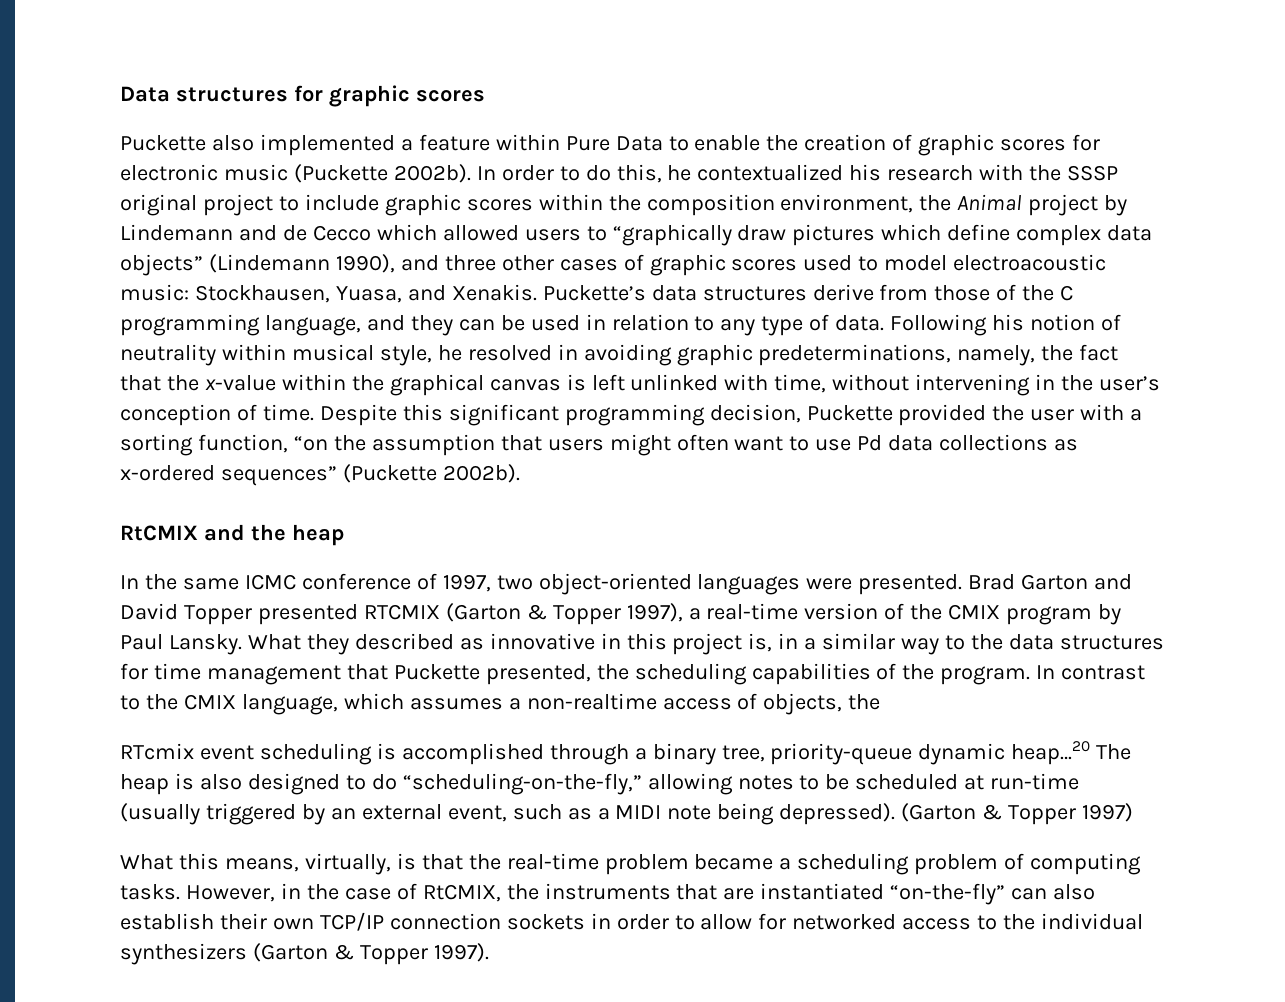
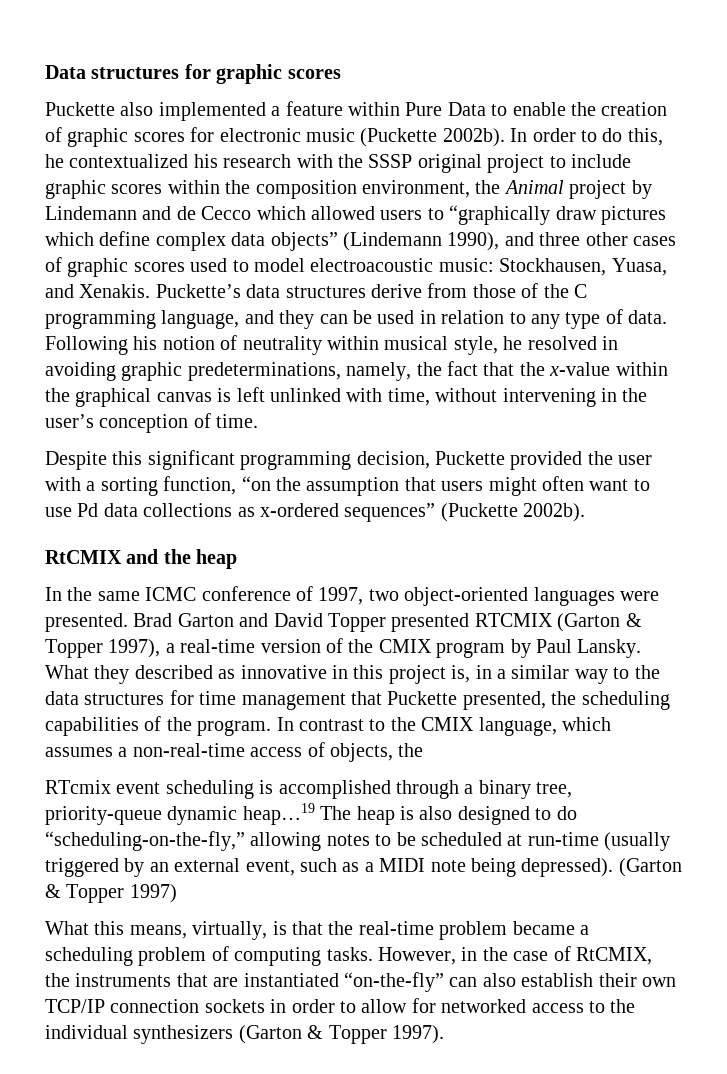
(314, 412) none -> (259, 421) //
[526,693,657,710] non-realtime -> [132,743,245,757] non-real-time
[1011,741,1091,765] heap…20 -> [242,803,315,825] heap…19

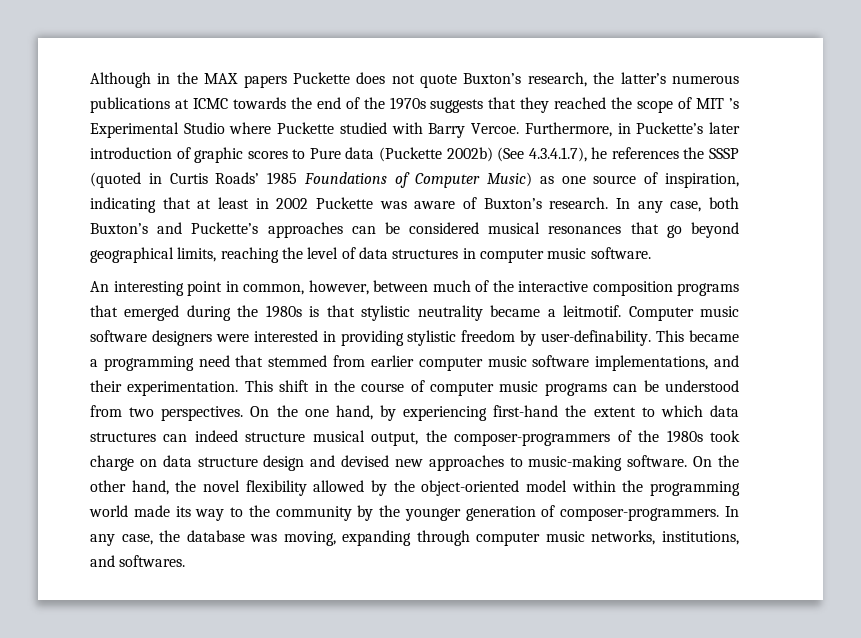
[45,64,341,84] [45,101,668,121] [45,127,663,147] [45,154,631,173] [45,180,652,199] [45,205,666,225] [45,231,676,251] [45,257,667,277] [45,283,587,298] [45,309,668,329] [45,335,618,355] [45,361,668,381] [45,387,648,407] [45,413,259,433] [45,450,653,470] [45,476,650,496] [45,503,586,522] [45,549,238,569] [45,586,659,606] [45,613,642,632] [45,638,642,658] [45,665,660,684] [45,690,670,710] [45,716,611,736] [45,742,424,762] [45,780,573,799] [45,803,577,825] [45,831,671,851] [45,858,682,877] [45,884,177,903] [45,921,589,940] [45,946,652,966] [45,972,676,992] [45,998,636,1013] [45,1025,444,1044] Data structures for graphic scores // Puckette also implemented a feature within Pure Data to enable the creation of graphic scores for electronic music (Puckette 2002b). In order to do this, he contextualized his research with the SSSP original project to include graphic scores within the composition environment, the Animal project by Lindemann and de Cecco which allowed users to “graphically draw pictures which define complex data objects” (Lindemann 1990), and three other cases of graphic scores used to model electroacoustic music: Stockhausen, Yuasa, and Xenakis. Puckette’s data structures derive from those of the C programming language, and they can be used in relation to any type of data. Following his notion of neutrality within musical style, he resolved in avoiding graphic predeterminations, namely, the fact that the x-value within the graphical canvas is left unlinked with time, without intervening in the user’s conception of time. // Despite this significant programming decision, Puckette provided the user with a sorting function, “on the assumption that users might often want to use Pd data collections as x-ordered sequences” (Puckette 2002b). // RtCMIX and the heap // In the same ICMC conference of 1997, two object-oriented languages were presented. Brad Garton and David Topper presented RTCMIX (Garton & Topper 1997), a real-time version of the CMIX program by Paul Lansky. What they described as innovative in this project is, in a similar way to the data structures for time management that Puckette presented, the scheduling capabilities of the program. In contrast to the CMIX language, which assumes a non-real-time access of objects, the // RTcmix event scheduling is accomplished through a binary tree, priority-queue dynamic heap…19 The heap is also designed to do “scheduling-on-the-fly,” allowing notes to be scheduled at run-time (usually triggered by an external event, such as a MIDI note being depressed). (Garton & Topper 1997) // What this means, virtually, is that the real-time problem became a scheduling problem of computing tasks. However, in the case of RtCMIX, the instruments that are instantiated “on-the-fly” can also establish their own TCP/IP connection sockets in order to allow for networked access to the individual synthesizers (Garton & Topper 1997). -> [90,72,739,88] [90,97,740,113] [90,122,741,138] [90,147,739,163] [90,172,739,188] [90,197,739,213] [90,222,739,238] [90,247,651,263] [90,280,739,296] [90,305,739,321] [90,330,739,346] [90,355,739,371] [90,380,739,396] [90,405,739,421] [90,430,741,446] [90,455,739,471] [90,480,740,496] [89,505,739,521] [90,530,739,546] [90,555,186,567] Although in the MAX papers Puckette does not quote Buxton’s research, the latter’s numerous publications at ICMC towards the end of the 1970s suggests that they reached the scope of MIT ’s Experimental Studio where Puckette studied with Barry Vercoe. Furthermore, in Puckette’s later introduction of graphic scores to Pure data (Puckette 2002b) (See 4.3.4.1.7), he references the SSSP (quoted in Curtis Roads’ 1985 Foundations of Computer Music) as one source of inspiration, indicating that at least in 2002 Puckette was aware of Buxton’s research. In any case, both Buxton’s and Puckette’s approaches can be considered musical resonances that go beyond geographical limits, reaching the level of data structures in computer music software. // An interesting point in common, however, between much of the interactive composition programs that emerged during the 1980s is that stylistic neutrality became a leitmotif. Computer music software designers were interested in providing stylistic freedom by user-definability. This became a programming need that stemmed from earlier computer music software implementations, and their experimentation. This shift in the course of computer music programs can be understood from two perspectives. On the one hand, by experiencing first-hand the extent to which data structures can indeed structure musical output, the composer-programmers of the 1980s took charge on data structure design and devised new approaches to music-making software. On the other hand, the novel flexibility allowed by the object-oriented model within the programming world made its way to the community by the younger generation of composer-programmers. In any case, the database was moving, expanding through computer music networks, institutions, and softwares.

